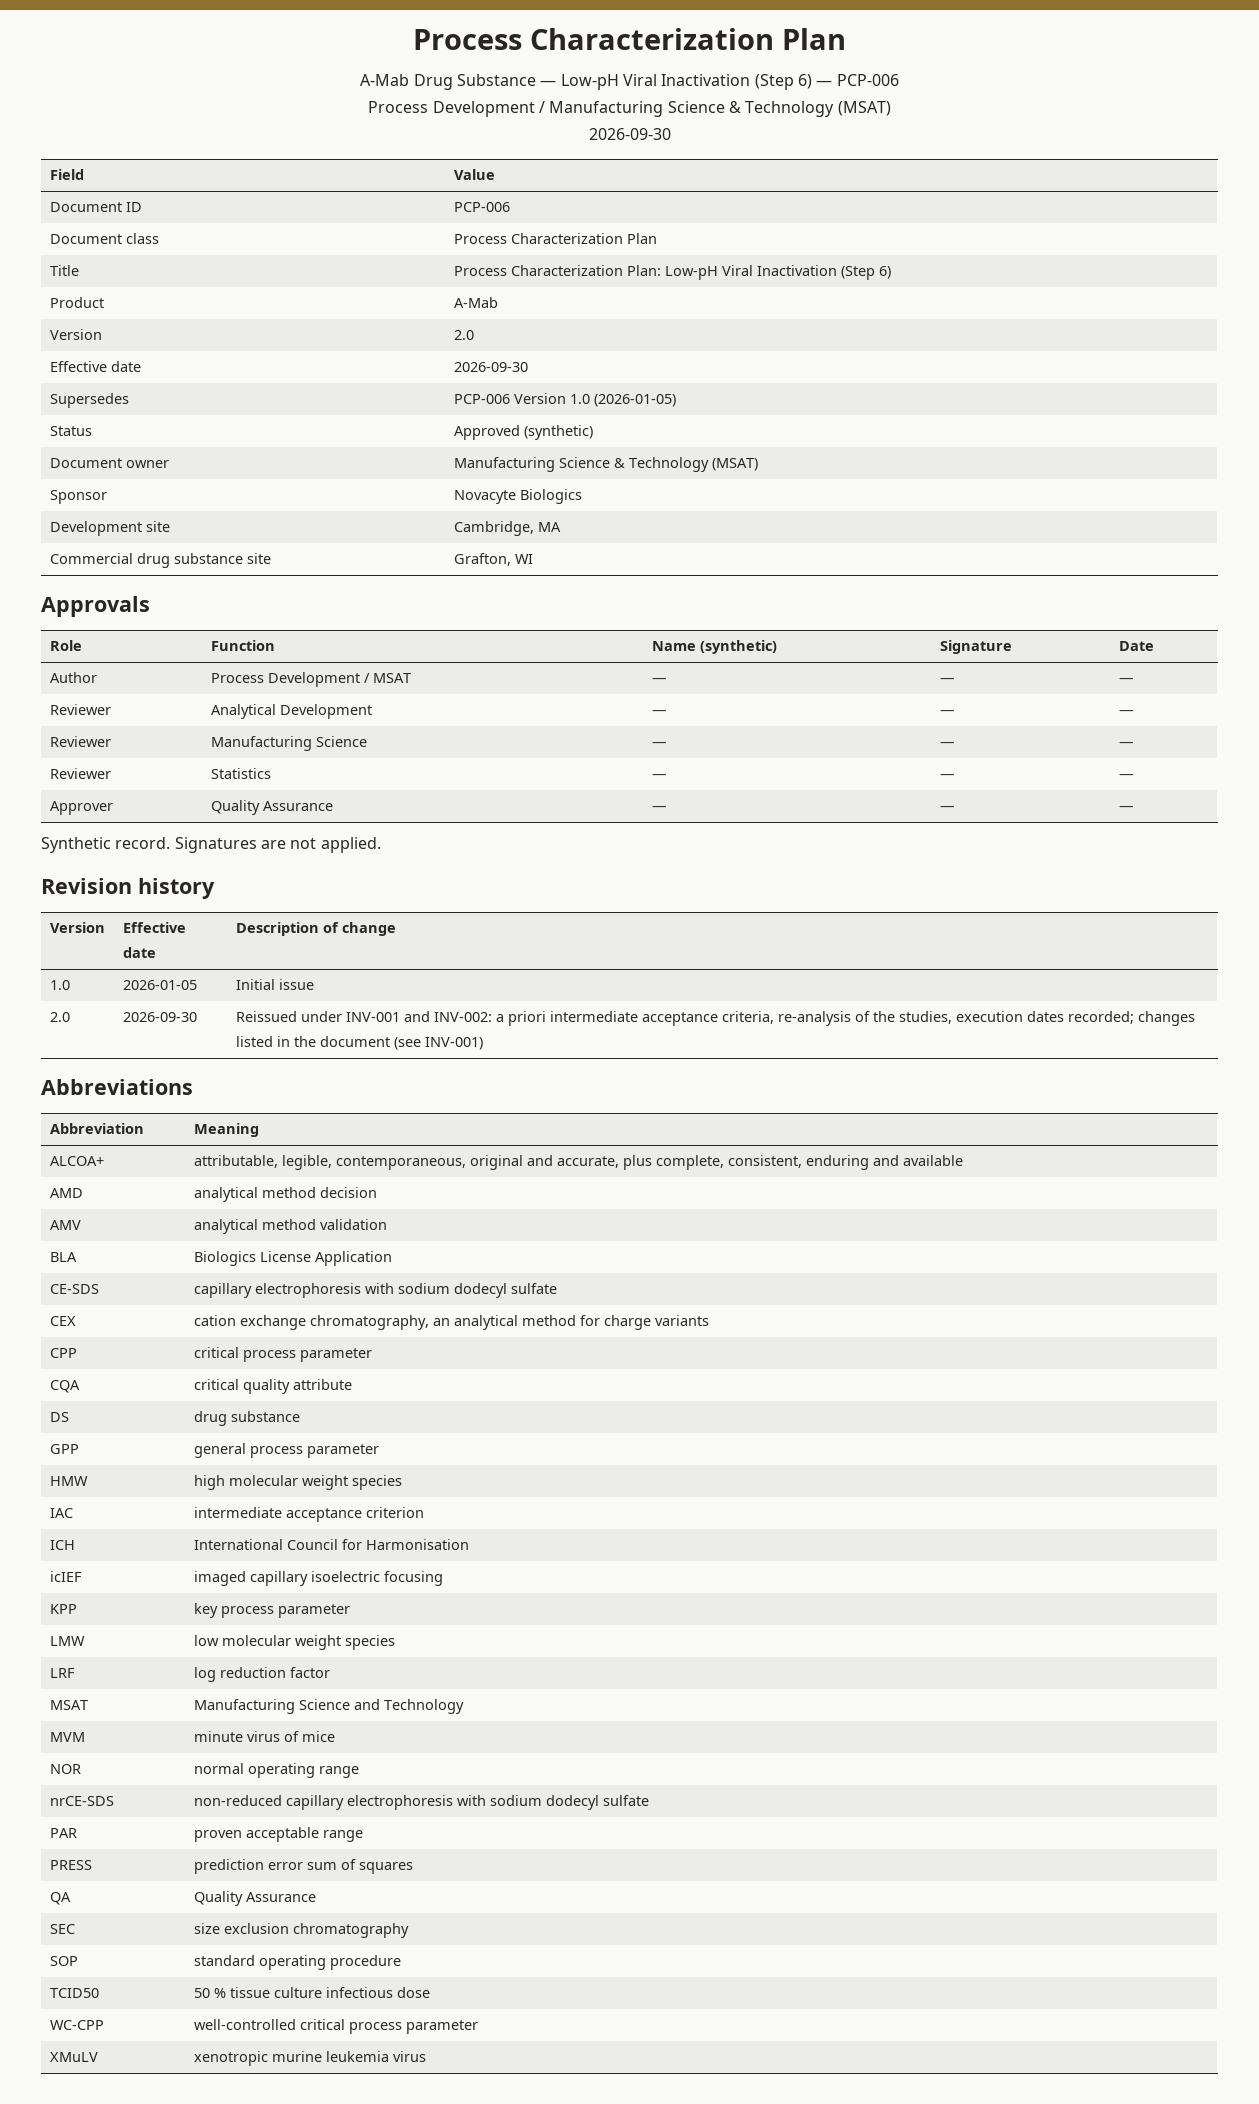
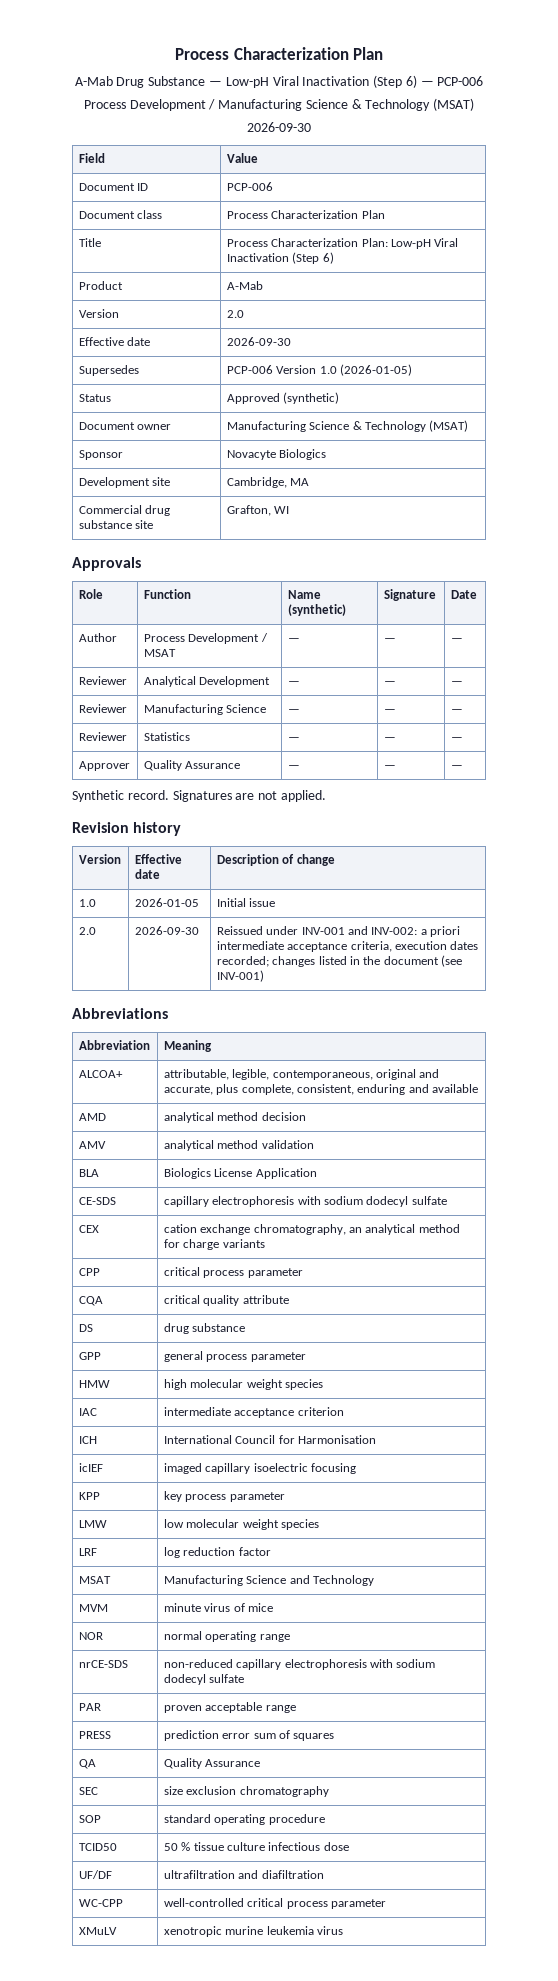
[777,1011,952,1026] re-analysis of the studies, -> (392, 946) none
(430, 1992) none -> [78,1870,112,1879] [163,1870,324,1879] // UF/DF | ultrafiltration and diafiltration

